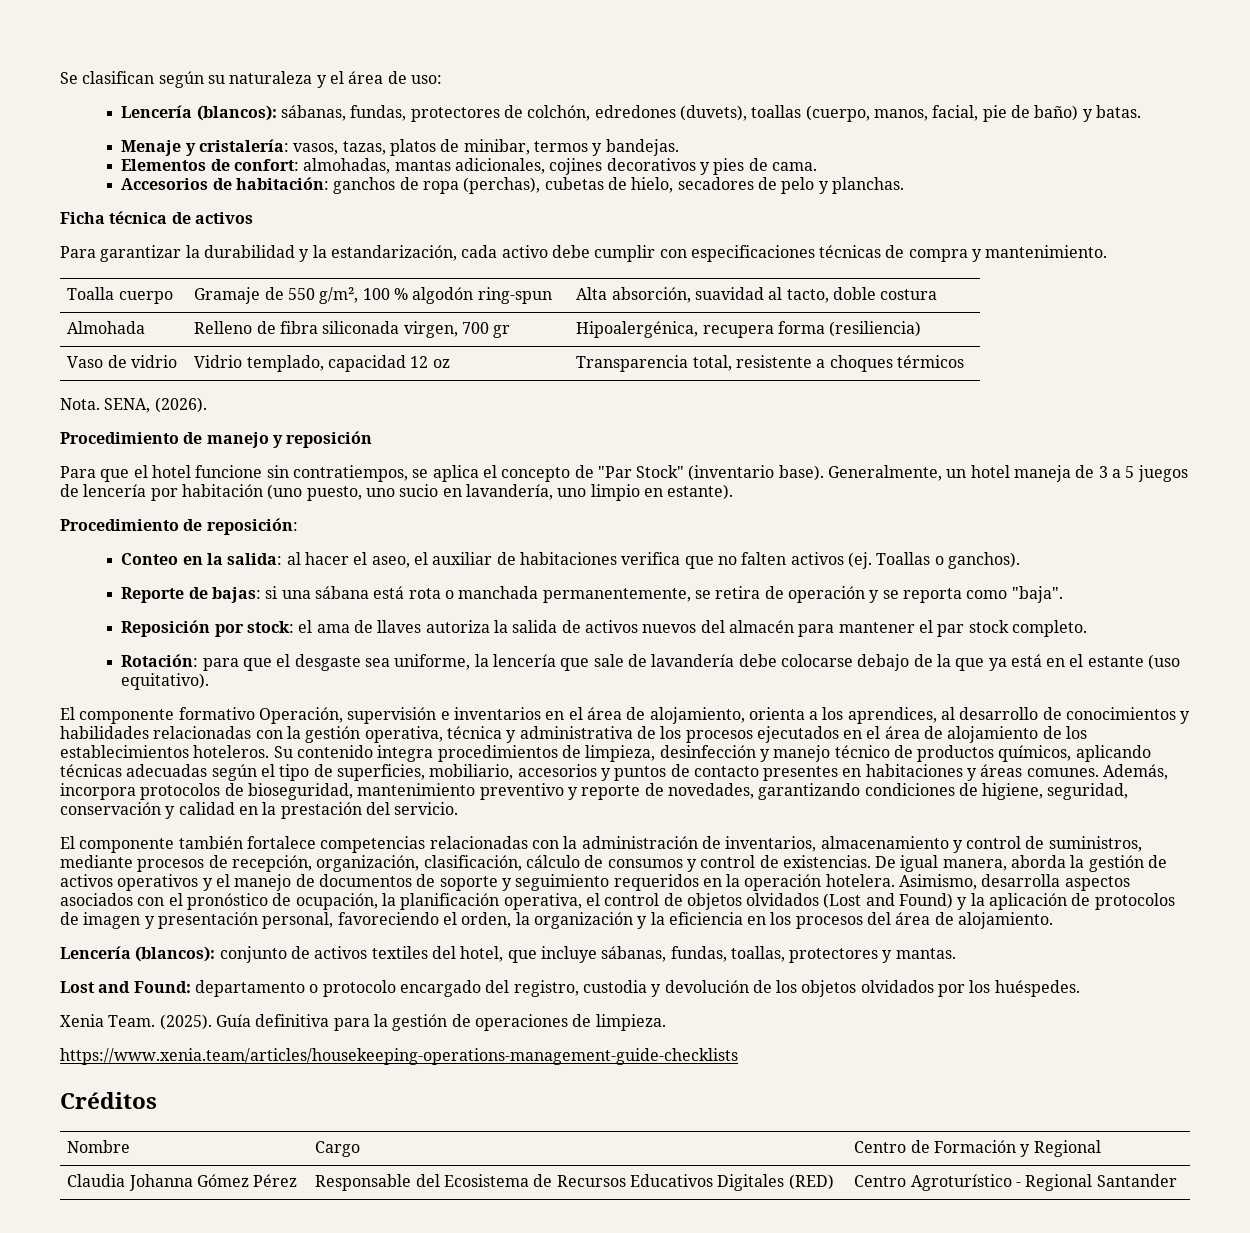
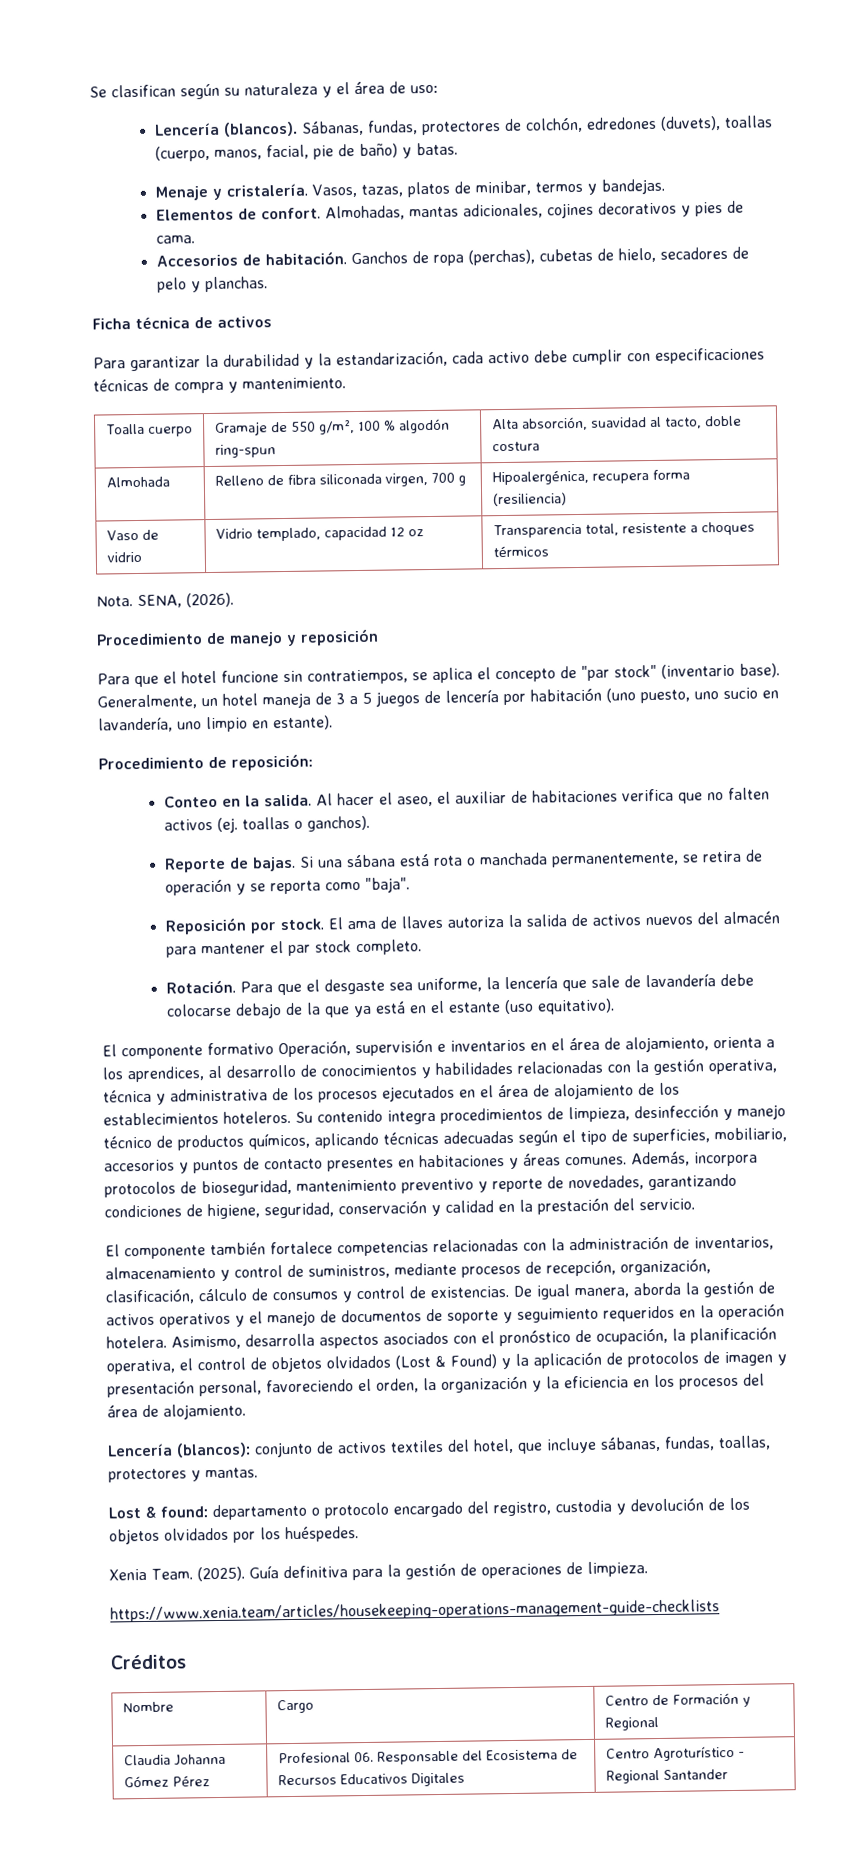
[196,105,347,121] (blancos): sábanas, -> [222,120,364,137] (blancos). Sábanas,
[199,139,339,155] cristalería: vasos, -> [225,183,357,198] cristalería. Vasos,
[234,158,391,174] confort: almohadas, -> [260,205,405,221] confort. Almohadas,
[236,177,396,194] habitación: ganchos -> [264,251,408,266] habitación. Ganchos
[493,325,511,338] gr -> [457,475,466,486] g
[597,465,685,478] "Par Stock" -> [581,664,657,681] "par stock"
[227,552,301,565] salida: al -> [263,793,333,807] salida. Al
[876,552,931,565] Toallas -> [241,816,290,830] toallas
[212,586,278,603] bajas: si -> [251,856,314,872] bajas. Si
[247,620,313,633] stock: el -> [279,917,343,931] stock. El
[121,654,239,671] Rotación: para -> [165,980,273,994] Rotación. Para
[865,893,895,906] and -> [435,1355,446,1368] &
[98,981,191,993] and Found: -> [145,1505,208,1518] & found:
(298, 1180) none -> [277,1751,374,1764] Profesional 06.
[788,1174,834,1190] (RED) -> (465, 1779) none

